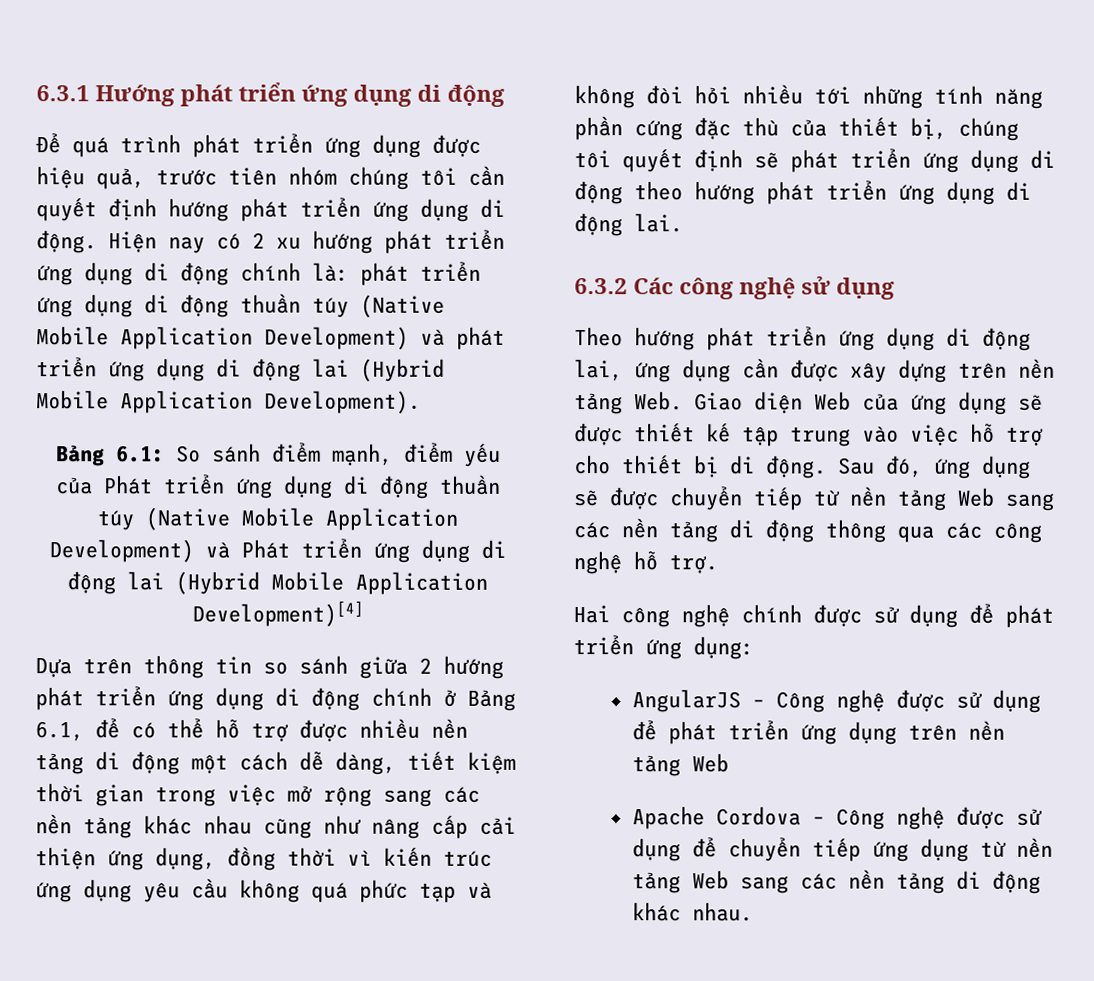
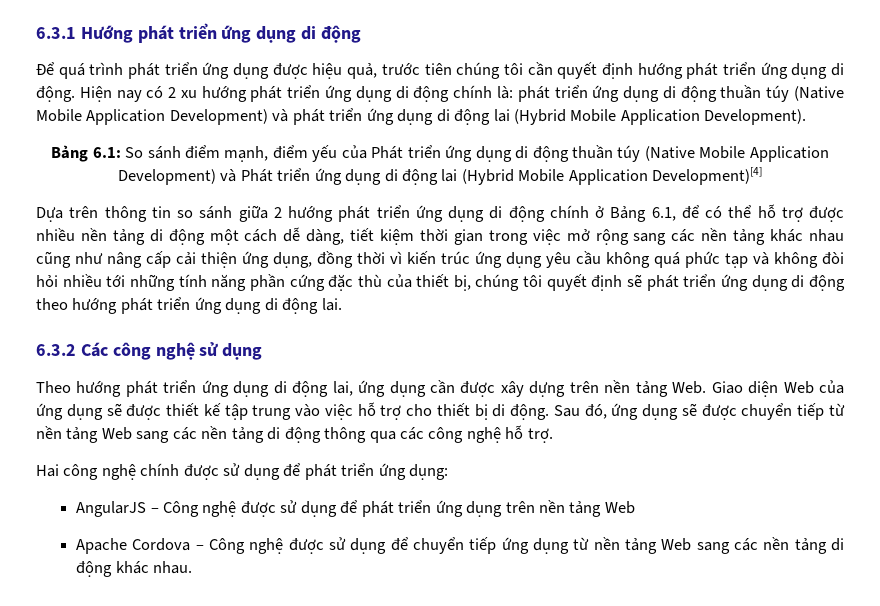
[288,166,337,186] nhóm -> (452, 69) none

